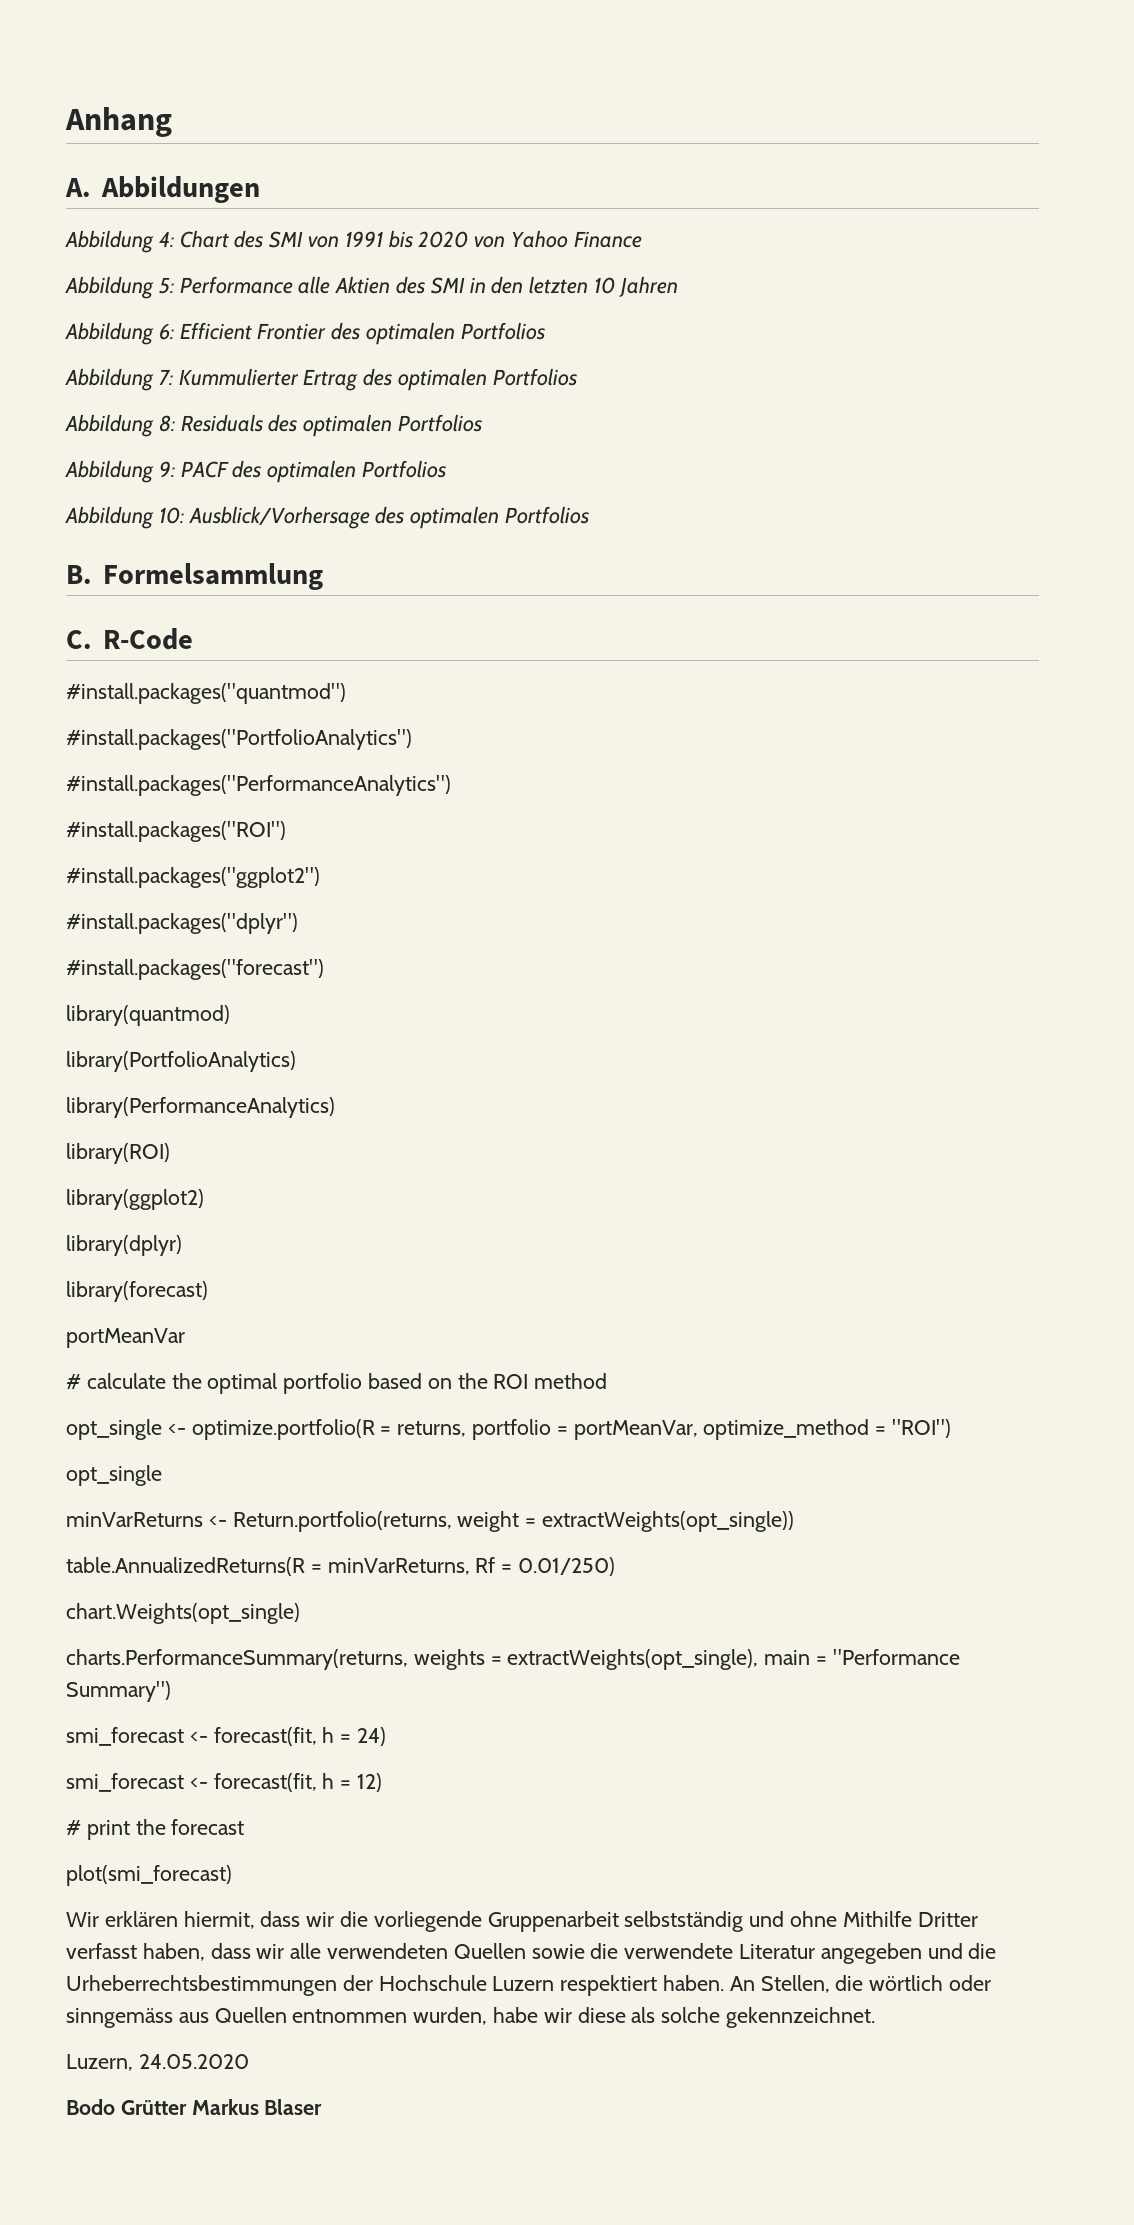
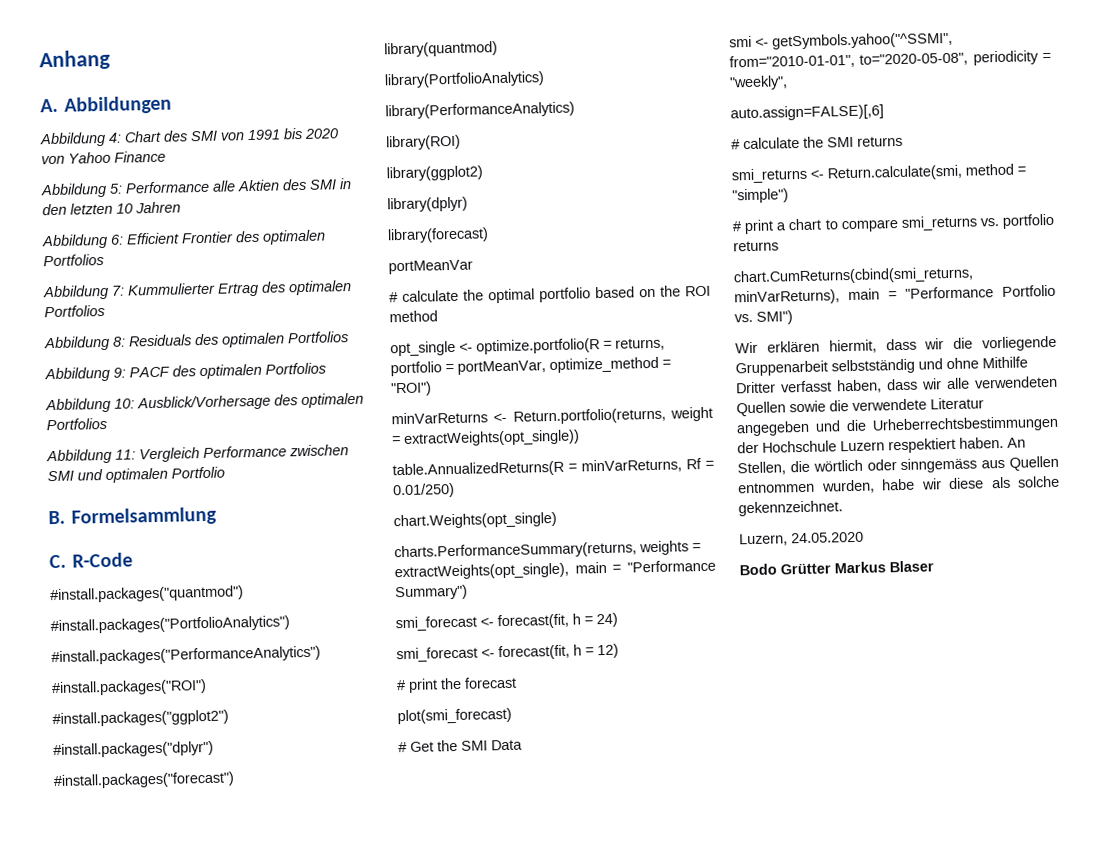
(590, 515) none -> [46,444,349,465] [47,466,225,483] // Abbildung 11: Vergleich Performance zwischen SMI und optimalen Portfolio
[66,1465,162,1486] // opt_single -> (432, 389) none
(232, 1875) none -> [398,739,523,753] [729,31,953,50] [729,50,1051,70] [729,75,788,91] [730,104,884,122] [731,135,903,150] [731,163,1026,184] [732,188,789,204] [732,213,1054,235] [733,240,779,252] [733,266,974,286] [734,284,1056,306] [734,310,793,325] // # Get the SMI Data // smi <- getSymbols.yahoo("^SSMI", from="2010-01-01", to="2020-05-08", periodicity = "weekly", // auto.assign=FALSE)[,6] // # calculate the SMI returns // smi_returns <- Return.calculate(smi, method = "simple") // # print a chart to compare smi_returns vs. portfolio returns // chart.CumReturns(cbind(smi_returns, minVarReturns), main = "Performance Portfolio vs. SMI")

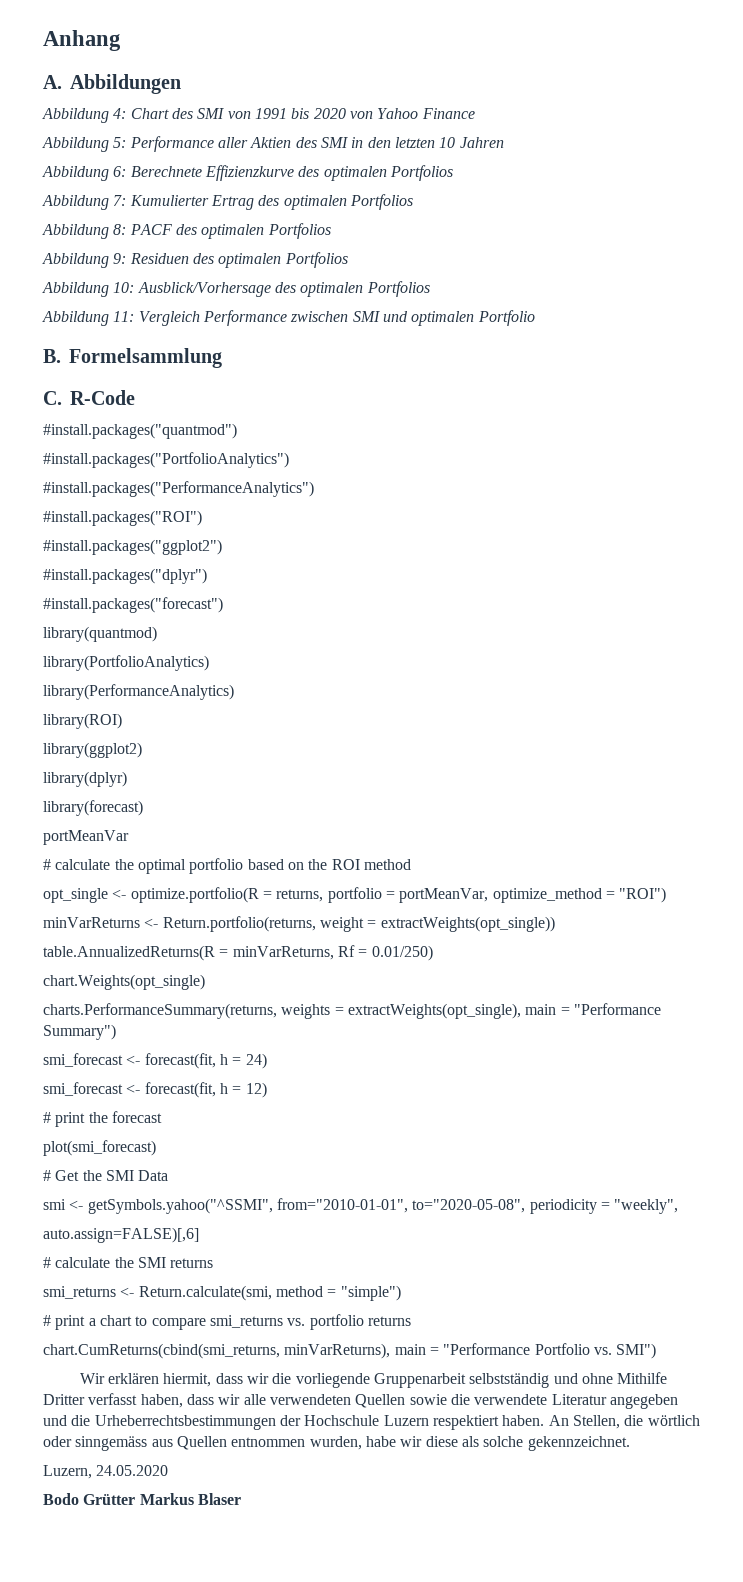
[212,180,236,192] alle -> [217,137,248,148] aller
[126,231,234,245] Efficient Frontier -> [130,165,294,181] Berechnete Effizienzkurve
[127,282,216,296] Kummulierter -> [129,195,209,206] Kumulierter
[128,334,192,347] Residuals -> [129,224,172,235] PACF
[129,366,170,378] PACF -> [129,253,189,264] Residuen

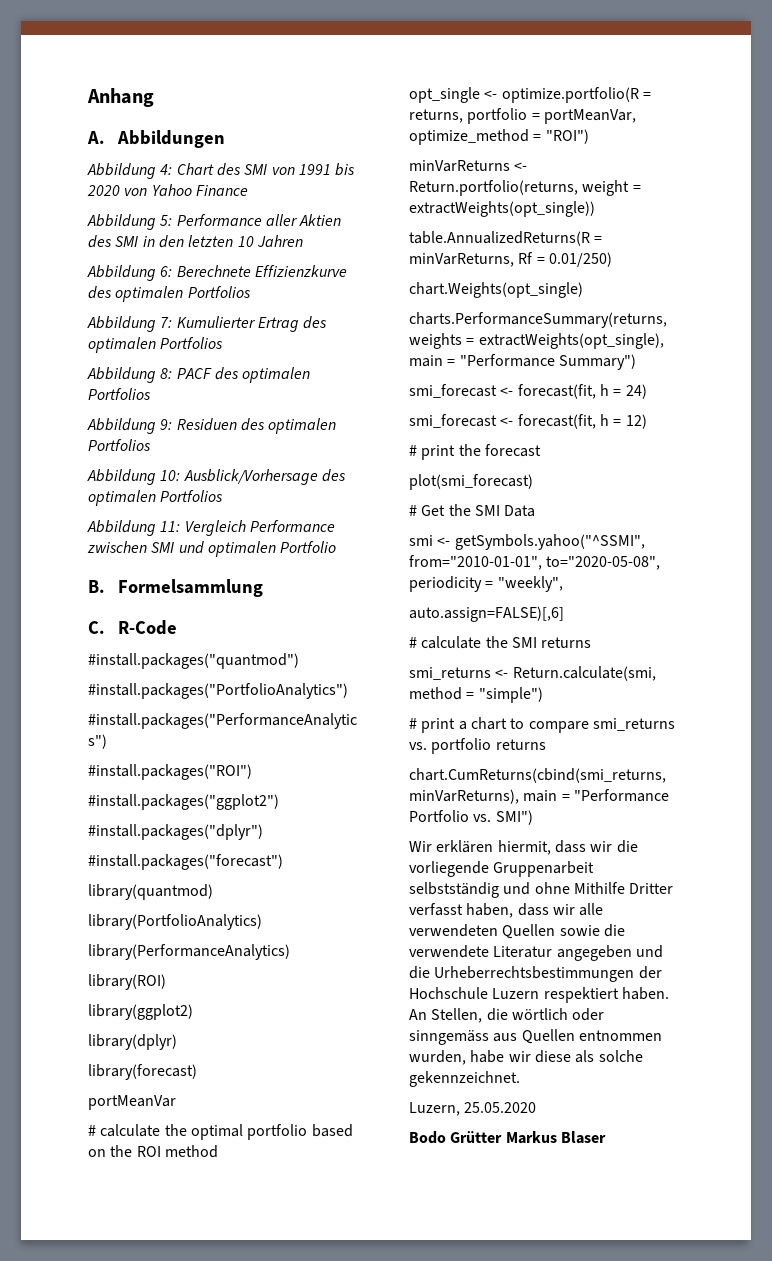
[96,1465,169,1476] 24.05.2020 -> [464,1102,537,1113] 25.05.2020

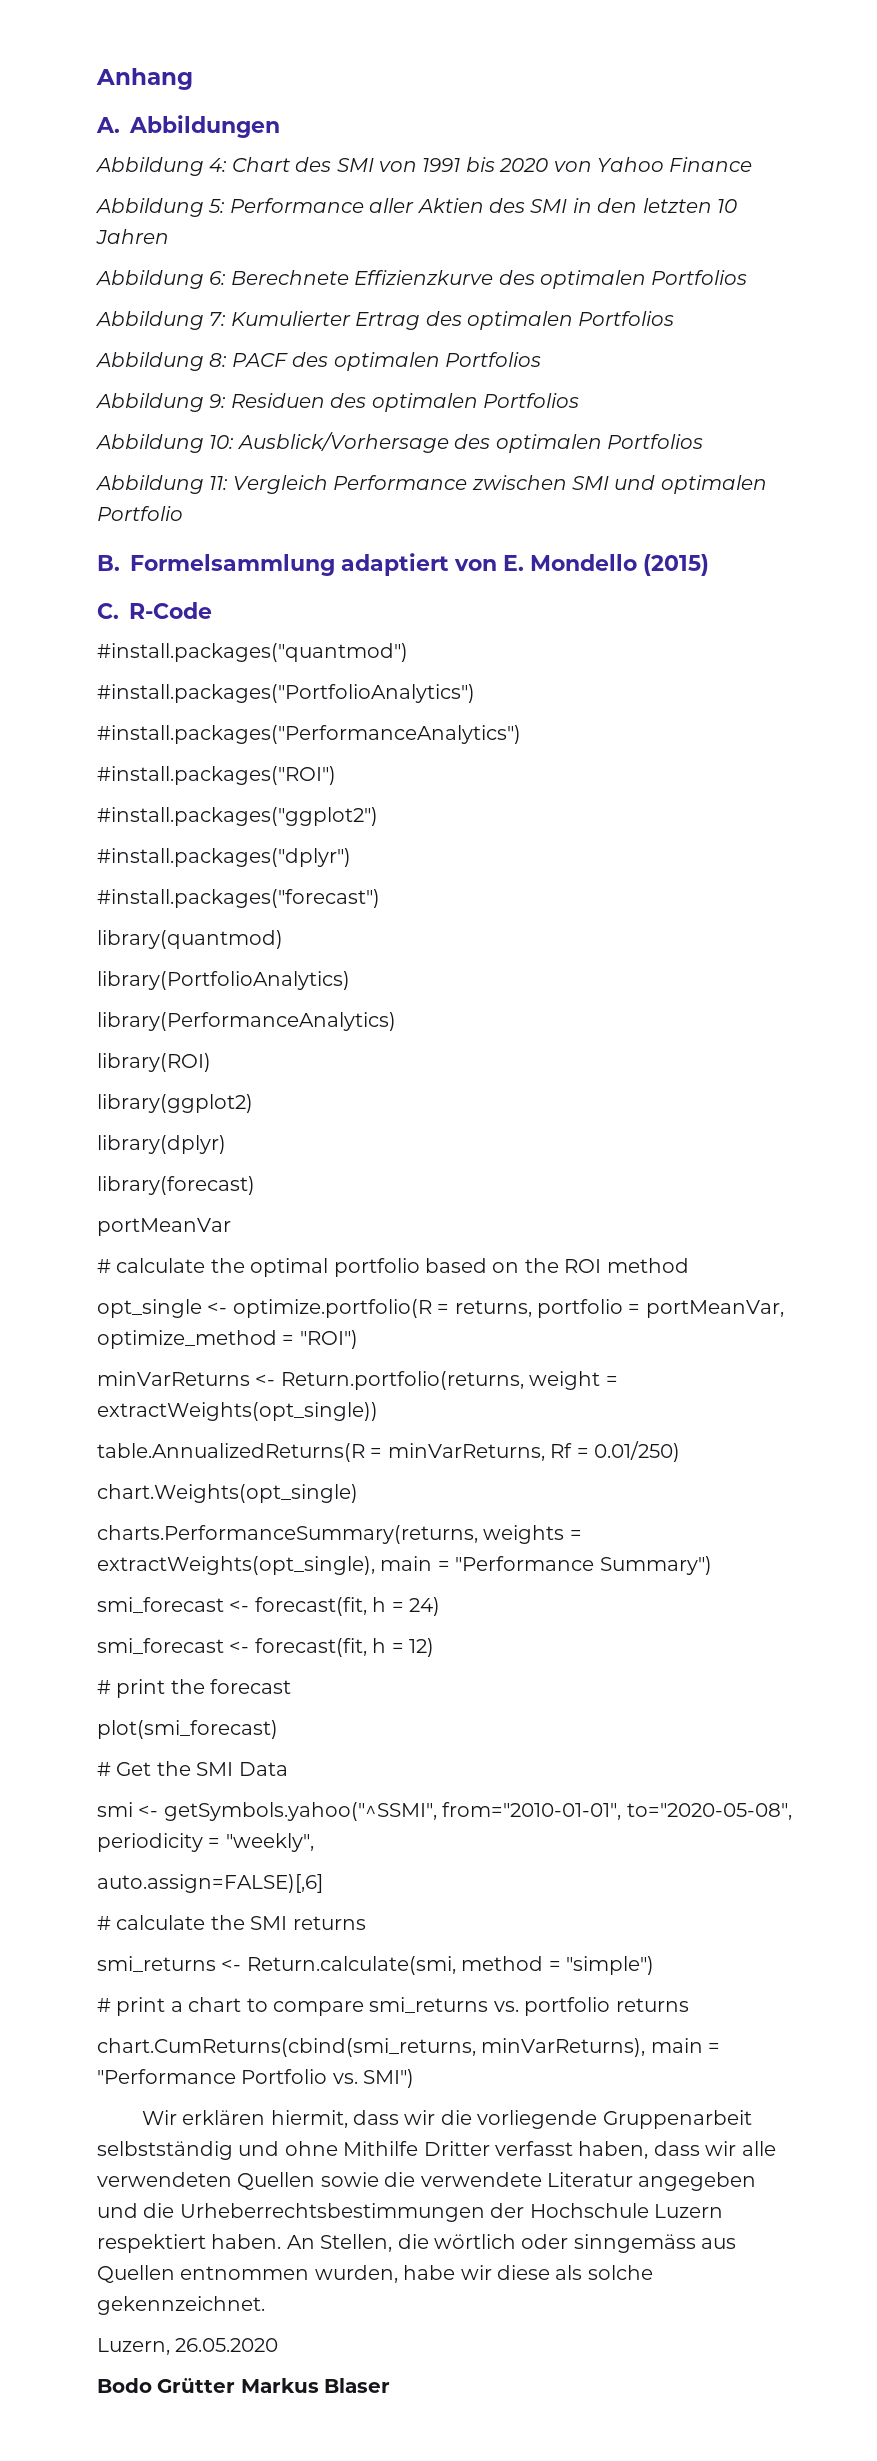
(263, 588) none -> [341,553,709,576] adaptiert von E. Mondello (2015)
[464,1102,537,1113] 25.05.2020 -> [175,2338,279,2352] 26.05.2020

